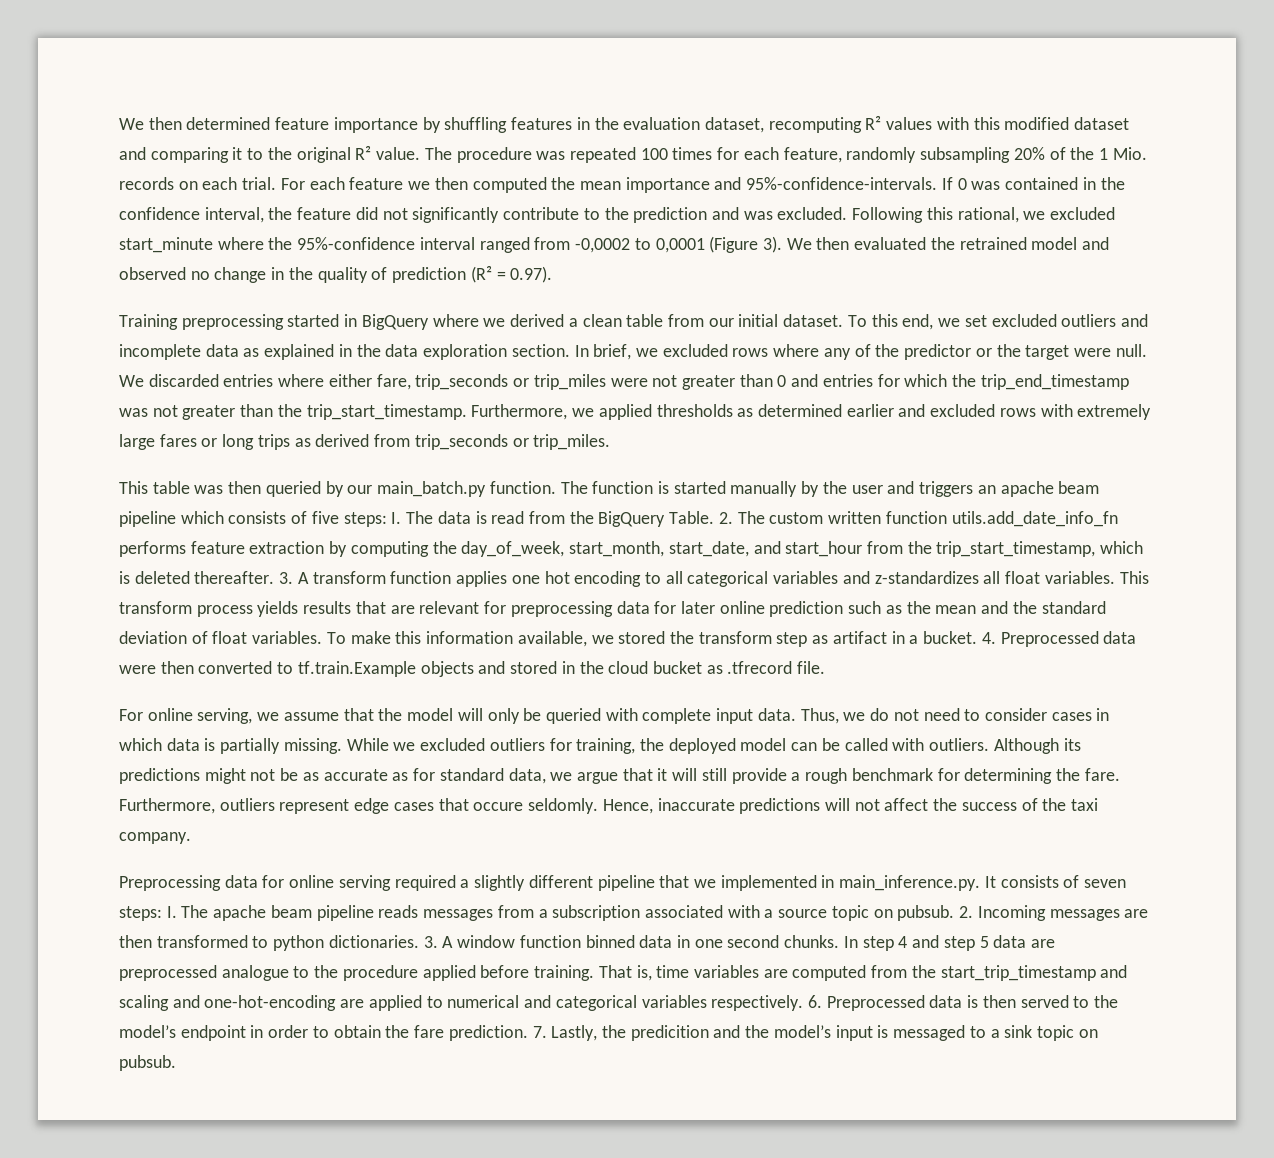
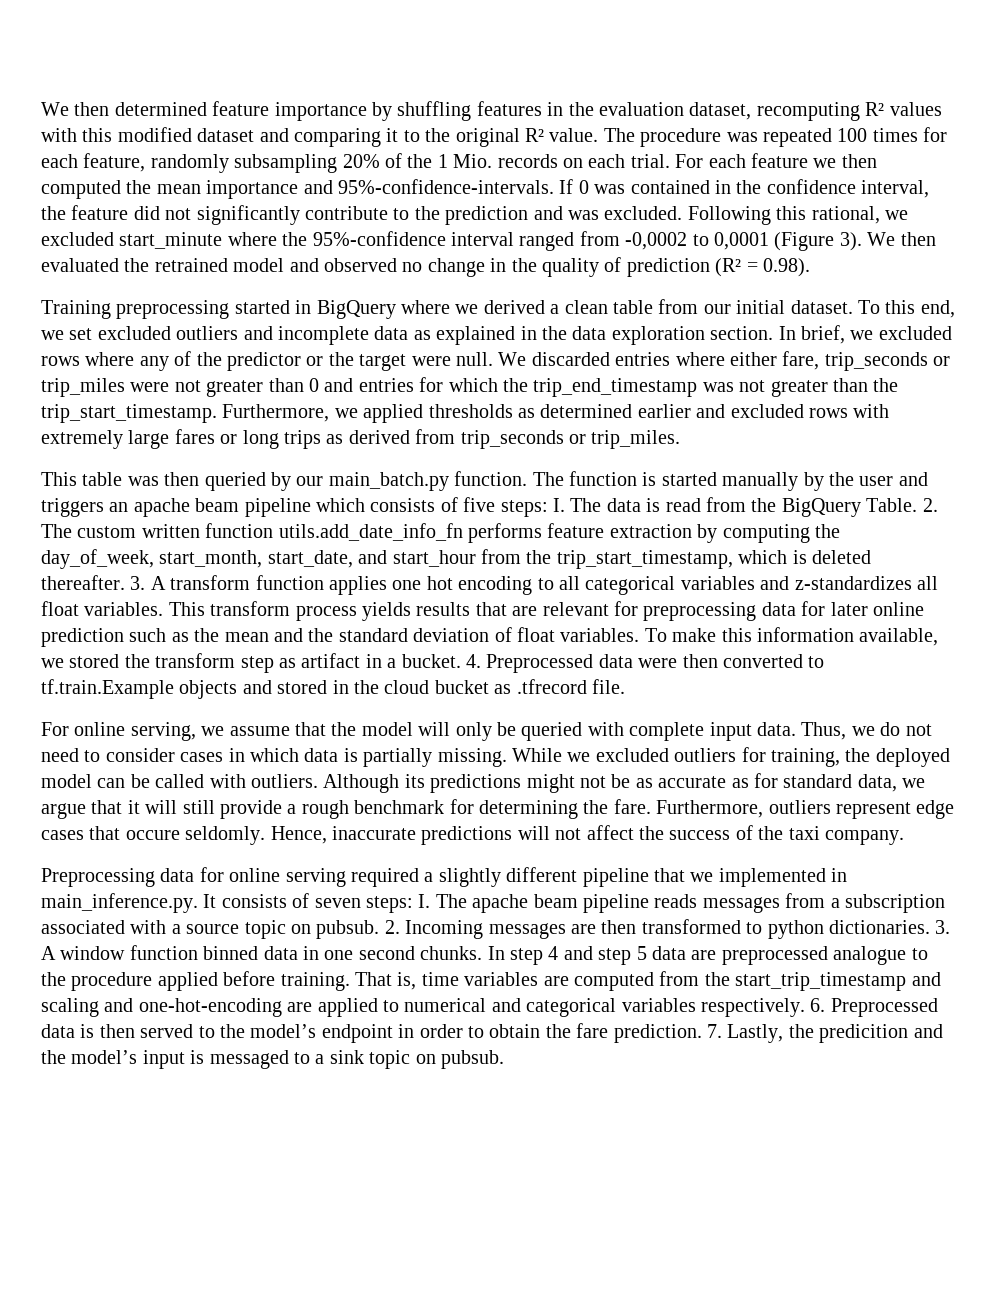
[510,266,553,283] 0.97). -> [762,258,810,277] 0.98).

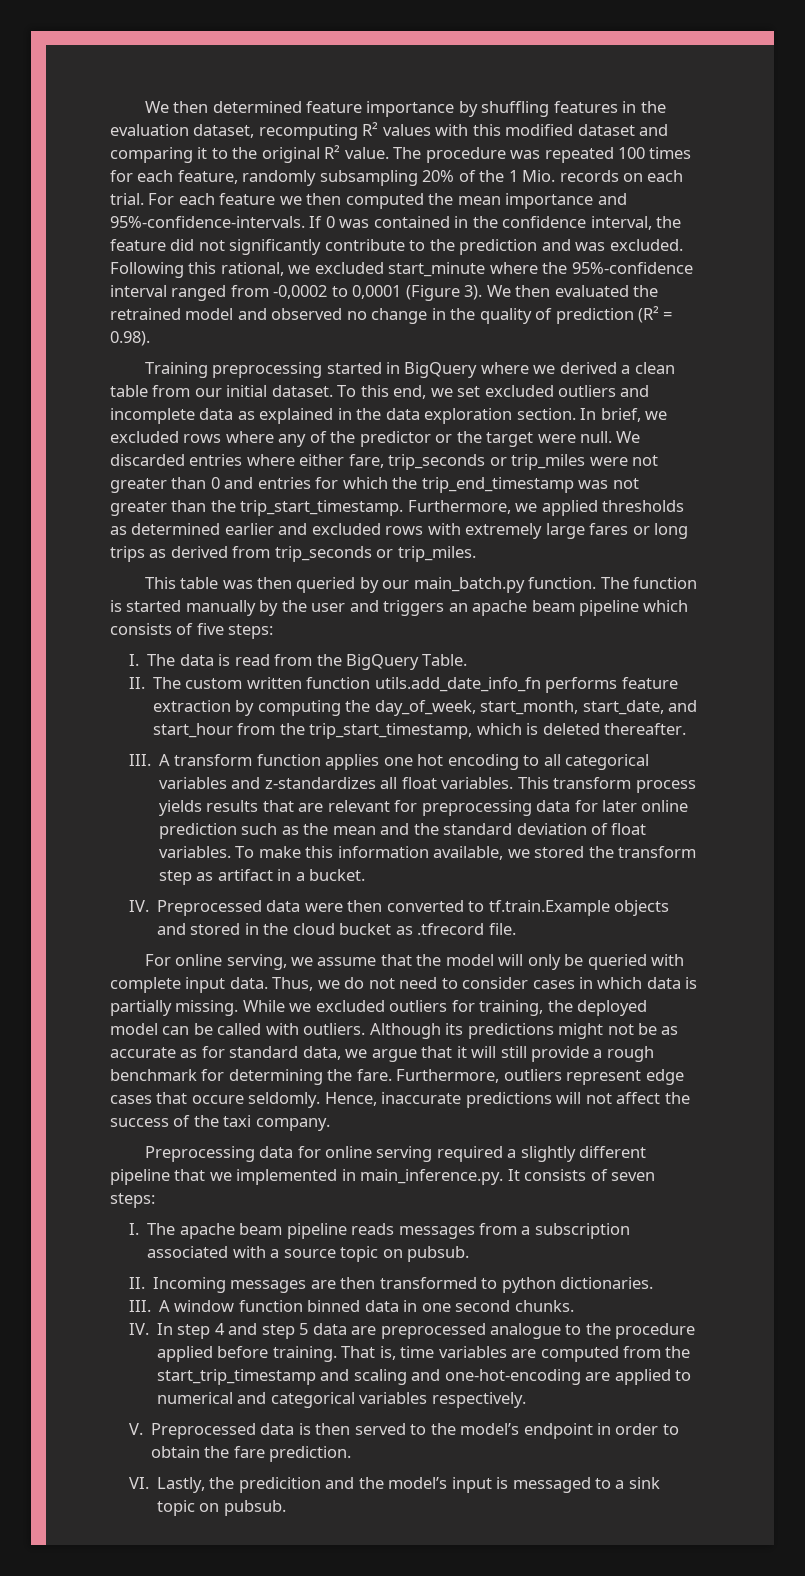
(548, 508) none -> (274, 631) //
[922,498,938,512] 2. -> [128,677,145,689] // II.
[130,576,146,590] 3. -> [128,754,151,766] // III.
[465,654,481,668] 4. -> [128,900,149,912] // IV.
(413, 904) none -> (155, 1200) //
[384,920,400,934] 2. -> [128,1277,145,1289] // II.
[935,920,951,934] 3. -> [128,1300,151,1312] // III.
(483, 953) none -> [128,1323,149,1335] // IV.
[810,998,826,1012] 6. -> [128,1423,143,1435] // V.
[706,1024,722,1038] 7. -> [128,1477,149,1489] // VI.

